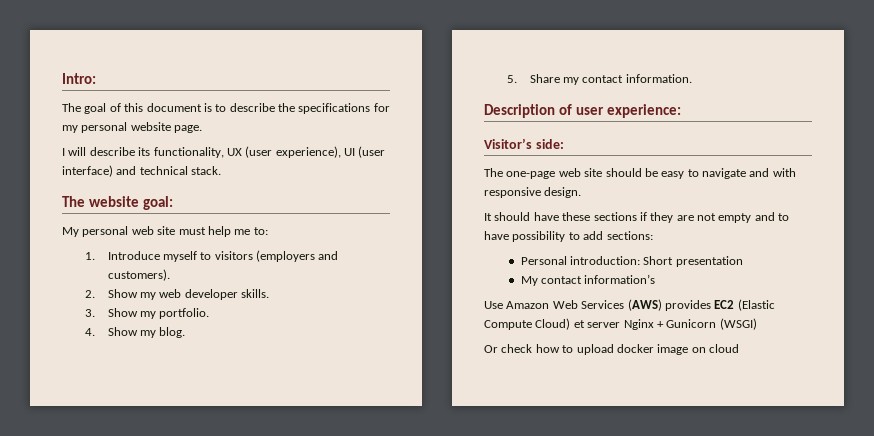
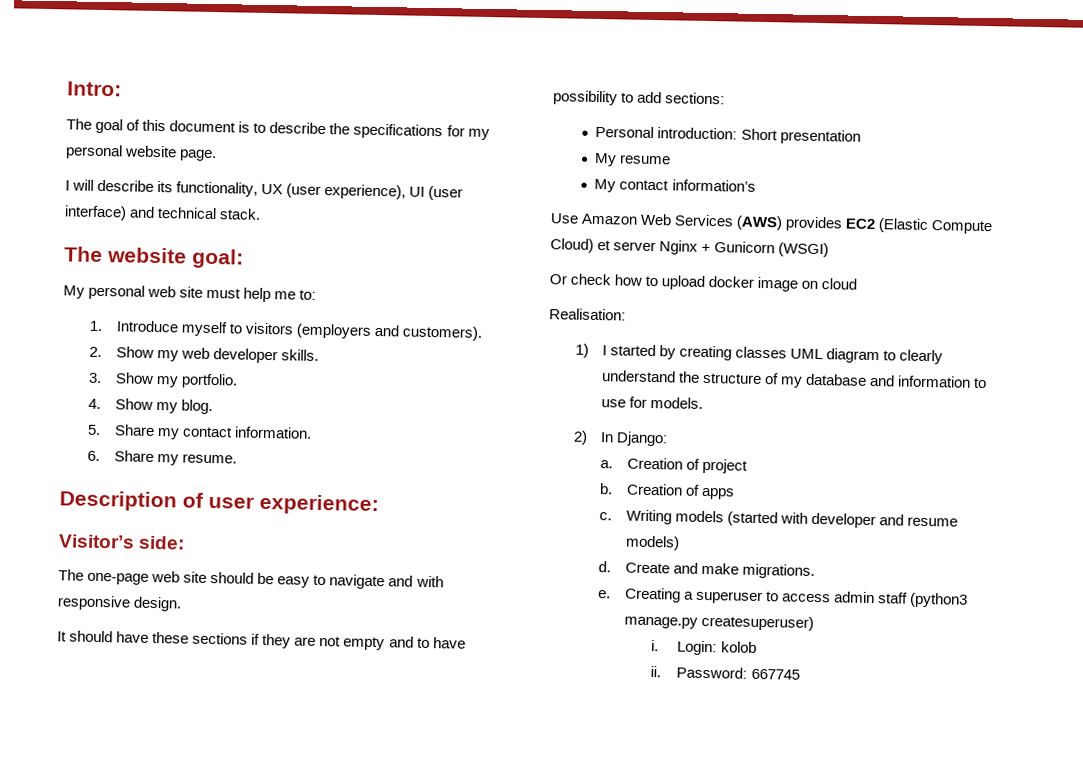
(692, 78) none -> [86,450,237,466] // 6. Share my resume.
(743, 261) none -> [594,152,672,167] // My resume
(739, 348) none -> [549,308,626,321] [574,343,944,365] [601,370,988,389] [600,396,703,409] [572,430,668,447] [599,457,748,474] [598,483,735,500] [598,509,958,529] [624,535,680,551] [597,561,815,579] [597,587,969,608] [623,614,814,631] [650,640,757,656] [649,666,800,680] // Realisation: // 1) I started by creating classes UML diagram to clearly understand the structure of my database and information to use for models. // 2) In Django: // a. Creation of project // b. Creation of apps // c. Writing models (started with developer and resume models) // d. Create and make migrations. // e. Creating a superuser to access admin staff (python3 manage.py createsuperuser) // i. Login: kolob // ii. Password: 667745

